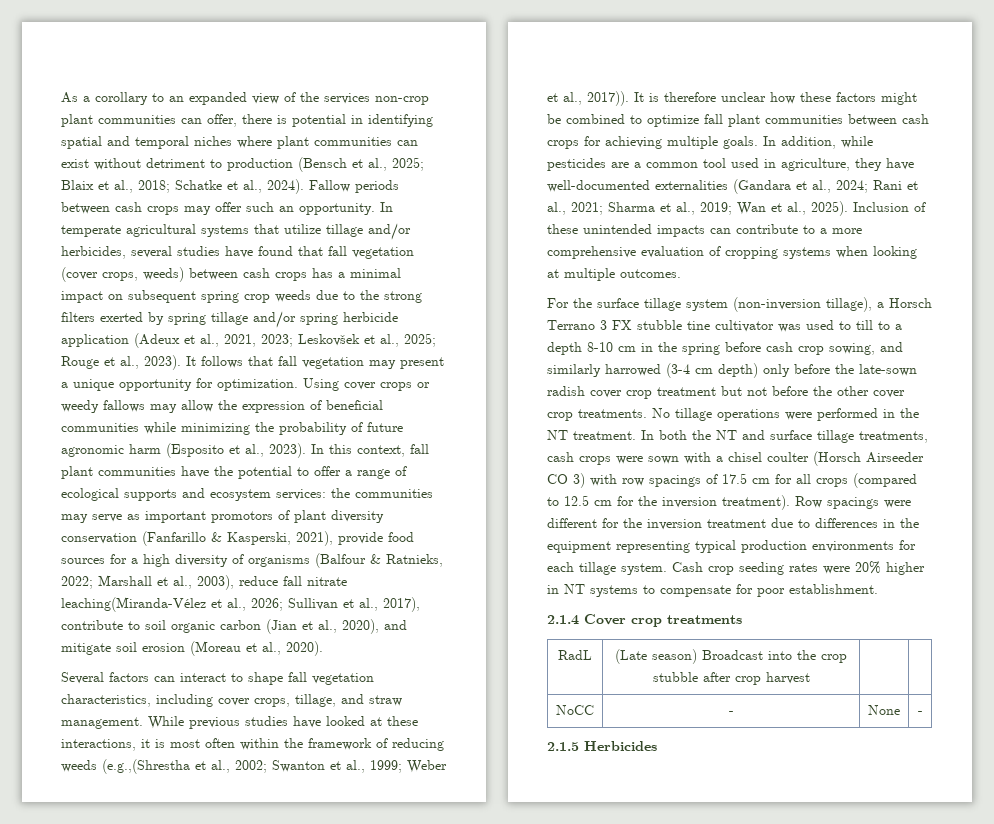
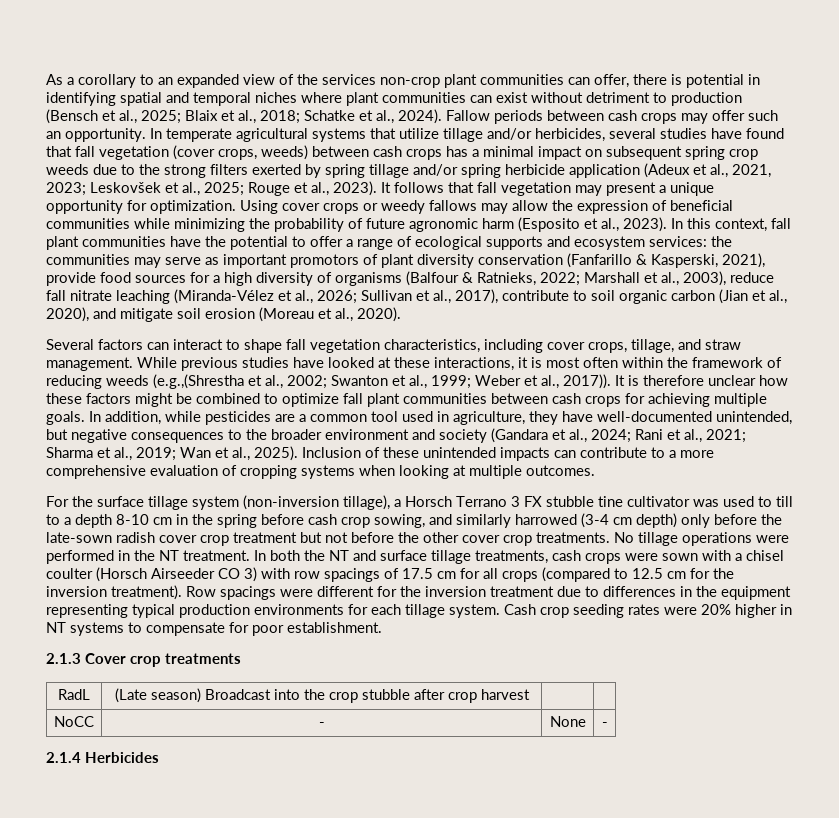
[61,597,206,612] leaching(Miranda-Vélez -> [116,289,274,304] leaching (Miranda-Vélez
[655,180,728,190] externalities -> [716,411,792,425] [46,429,487,443] unintended, but negative consequences to the broader environment and society
[547,615,579,625] 2.1.4 -> [46,653,81,664] 2.1.3
[547,742,579,751] 2.1.5 -> [46,752,81,763] 2.1.4

